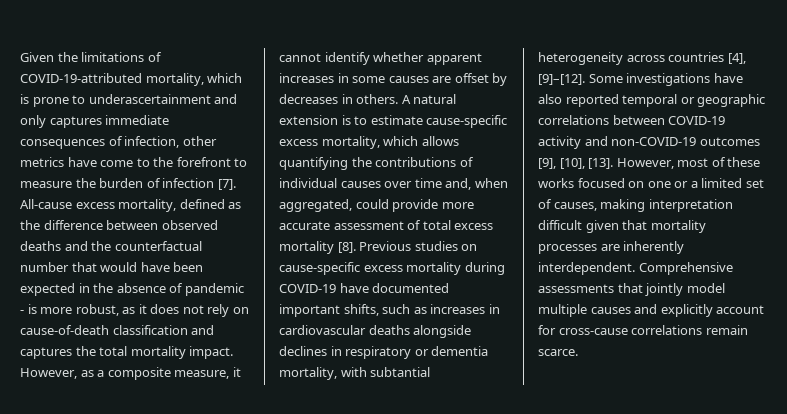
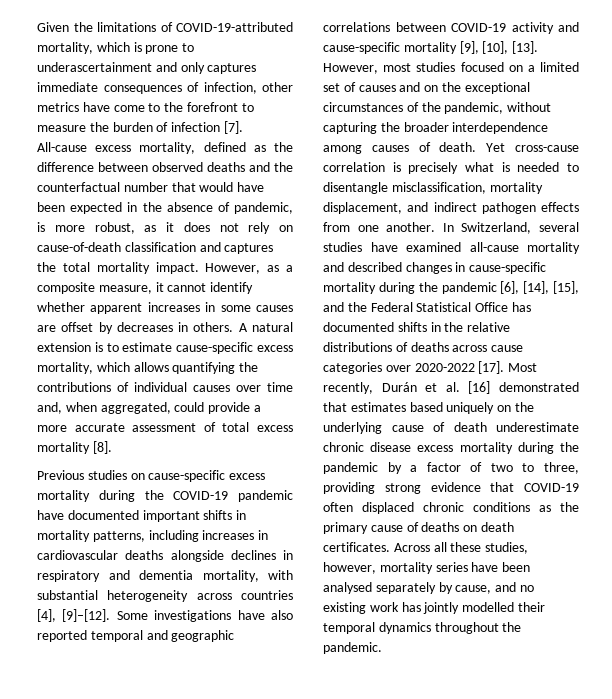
[184,283,244,296] [20,310,24,314] pandemic - -> [233,202,293,214] pandemic,
(439, 205) none -> [253,405,261,412] a
(356, 247) none -> (112, 447) //
[279,283,450,293] [279,304,427,317] COVID-19 have documented important shifts, such as -> [144,490,293,502] [37,510,247,522] [37,530,199,542] the COVID-19 pandemic have documented important shifts in mortality patterns, including
[414,349,429,356] or -> [108,570,130,580] and
[370,367,431,377] subtantial -> [37,590,98,600] substantial
[680,97,695,104] or -> [146,630,168,640] and
[611,137,760,146] non-COVID-19 outcomes -> [323,42,457,54] cause-specific mortality
[711,157,761,167] [538,178,764,188] [538,199,733,212] [538,220,706,233] [538,241,685,254] [538,262,733,275] [538,283,725,296] [538,304,765,317] [538,325,748,335] [538,349,578,356] of these works focused on one or a limited set of causes, making interpretation difficult given that mortality processes are inherently interdependent. Comprehensive assessments that jointly model multiple causes and explicitly account for cross-cause correlations remain scarce. -> [416,62,579,72] [323,82,530,94] [323,102,552,114] [323,122,549,134] [323,142,579,154] [323,162,579,174] [323,182,543,194] [323,202,579,214] [323,222,579,234] [323,242,580,254] [323,262,547,274] [323,281,579,294] [323,302,531,312] [323,322,511,332] [323,342,524,352] [323,361,538,374] [323,381,579,394] [323,402,534,414] [323,422,579,434] [323,442,579,454] [323,462,579,474] [323,482,579,494] [323,502,579,514] [323,522,514,534] [323,542,529,554] [323,562,531,574] [323,582,534,594] [323,602,545,614] [323,622,522,634] [323,642,382,654] studies focused on a limited set of causes and on the exceptional circumstances of the pandemic, without capturing the broader interdependence among causes of death. Yet cross-cause correlation is precisely what is needed to disentangle misclassification, mortality displacement, and indirect pathogen effects from one another. In Switzerland, several studies have examined all-cause mortality and described changes in cause-specific mortality during the pandemic [6], [14], [15], and the Federal Statistical Office has documented shifts in the relative distributions of deaths across cause categories over 2020-2022 [17]. Most recently, Durán et al. [16] demonstrated that estimates based uniquely on the underlying cause of death underestimate chronic disease excess mortality during the pandemic by a factor of two to three, providing strong evidence that COVID-19 often displaced chronic conditions as the primary cause of deaths on death certificates. Across all these studies, however, mortality series have been analysed separately by cause, and no existing work has jointly modelled their temporal dynamics throughout the pandemic.

